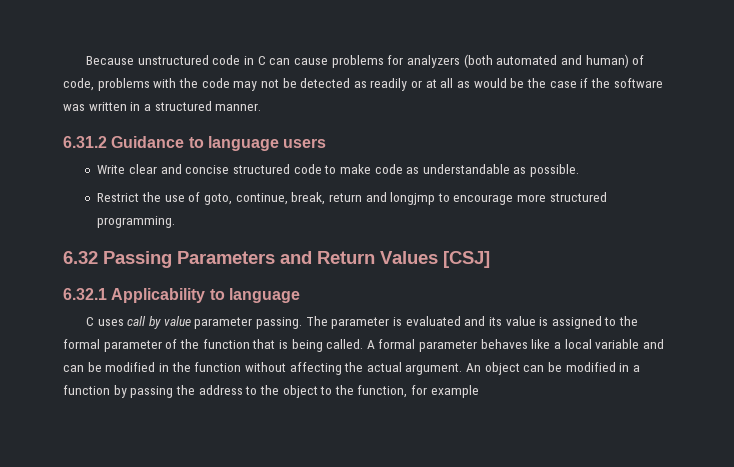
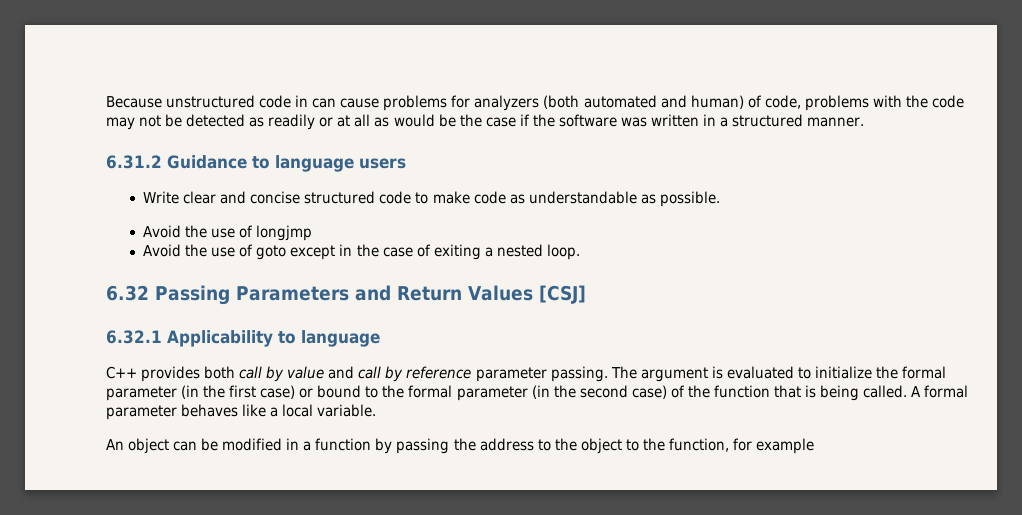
[257,56,266,65] C -> (309, 101) none
[97,192,607,205] [97,216,176,228] Restrict the use of goto, continue, break, return and longjmp to encourage more structured programming. -> [143,225,313,241] [143,244,580,260] Avoid the use of longjmp // Avoid the use of goto except in the case of exiting a nested loop.
[86,316,191,329] C uses call by value -> [106,366,472,382] C++ provides both call by value and call by reference
[331,317,390,329] parameter -> [640,367,708,382] argument
[464,316,639,329] [63,339,162,352] and its value is assigned to the formal parameter -> [797,366,946,379] [106,385,667,401] to initialize the formal parameter (in the first case) or bound to the formal parameter (in the second case)
[595,339,664,349] [63,362,463,375] variable and can be modified in the function without affecting the actual argument. -> [317,404,377,417] variable. //

